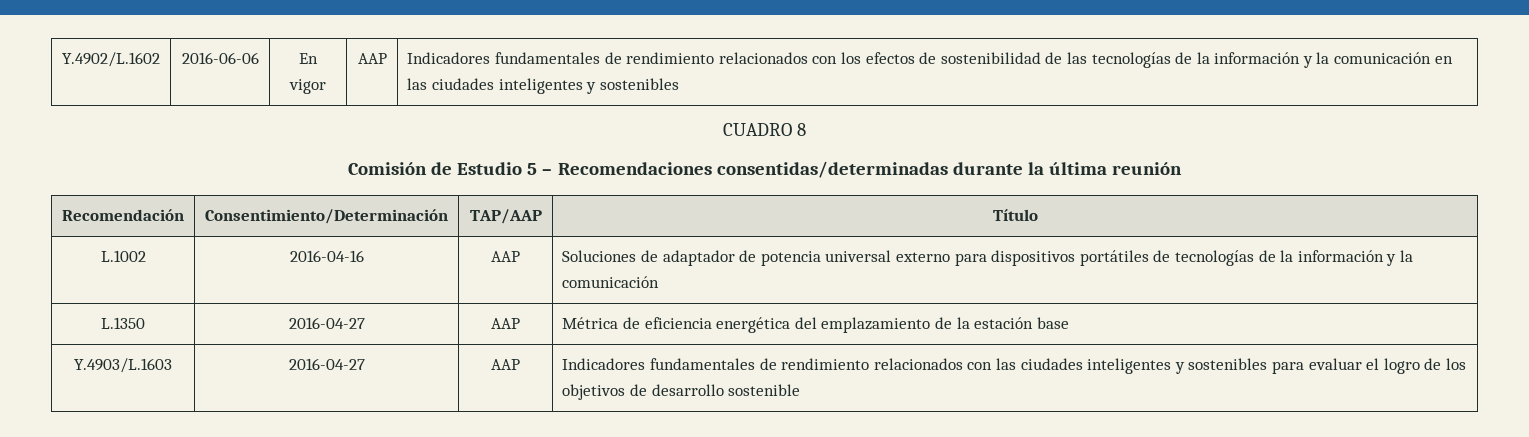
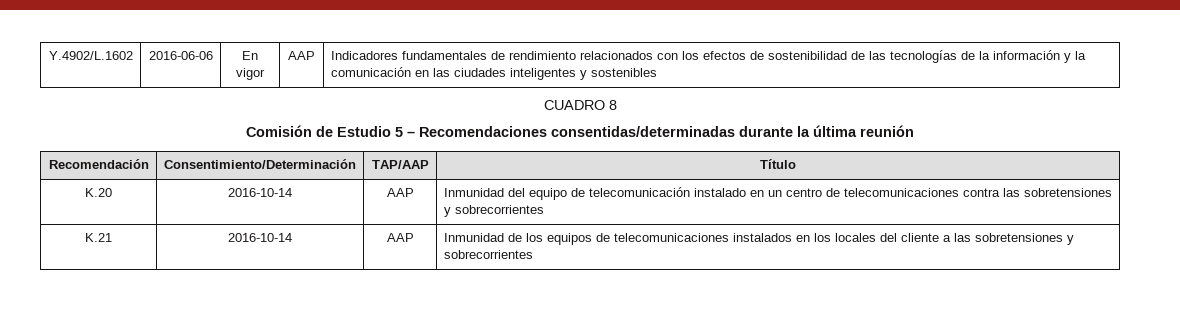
[100,250,146,262] [289,250,364,262] [491,251,520,262] [562,250,1413,266] [562,276,660,288] [101,317,145,329] [288,317,365,329] [491,318,520,329] [562,317,1069,333] [74,358,172,373] [288,358,365,370] [491,359,520,370] [562,358,1466,374] [562,384,801,400] L.1002 | 2016-04-16 | AAP | Soluciones de adaptador de potencia universal externo para dispositivos portátiles de tecnologías de la información y la comunicación // L.1350 | 2016-04-27 | AAP | Métrica de eficiencia energética del emplazamiento de la estación base // Y.4903/L.1603 | 2016-04-27 | AAP | Indicadores fundamentales de rendimiento relacionados con las ciudades inteligentes y sostenibles para evaluar el logro de los objetivos de desarrollo sostenible -> [85,188,112,197] [228,188,292,197] [386,188,414,197] [443,187,1112,200] [443,205,544,217] [85,233,112,242] [228,233,292,242] [386,233,414,242] [443,233,1074,245] [443,250,533,259] K.20 | 2016-10-14 | AAP | Inmunidad del equipo de telecomunicación instalado en un centro de telecomunicaciones contra las sobretensiones y sobrecorrientes // K.21 | 2016-10-14 | AAP | Inmunidad de los equipos de telecomunicaciones instalados en los locales del cliente a las sobretensiones y sobrecorrientes

